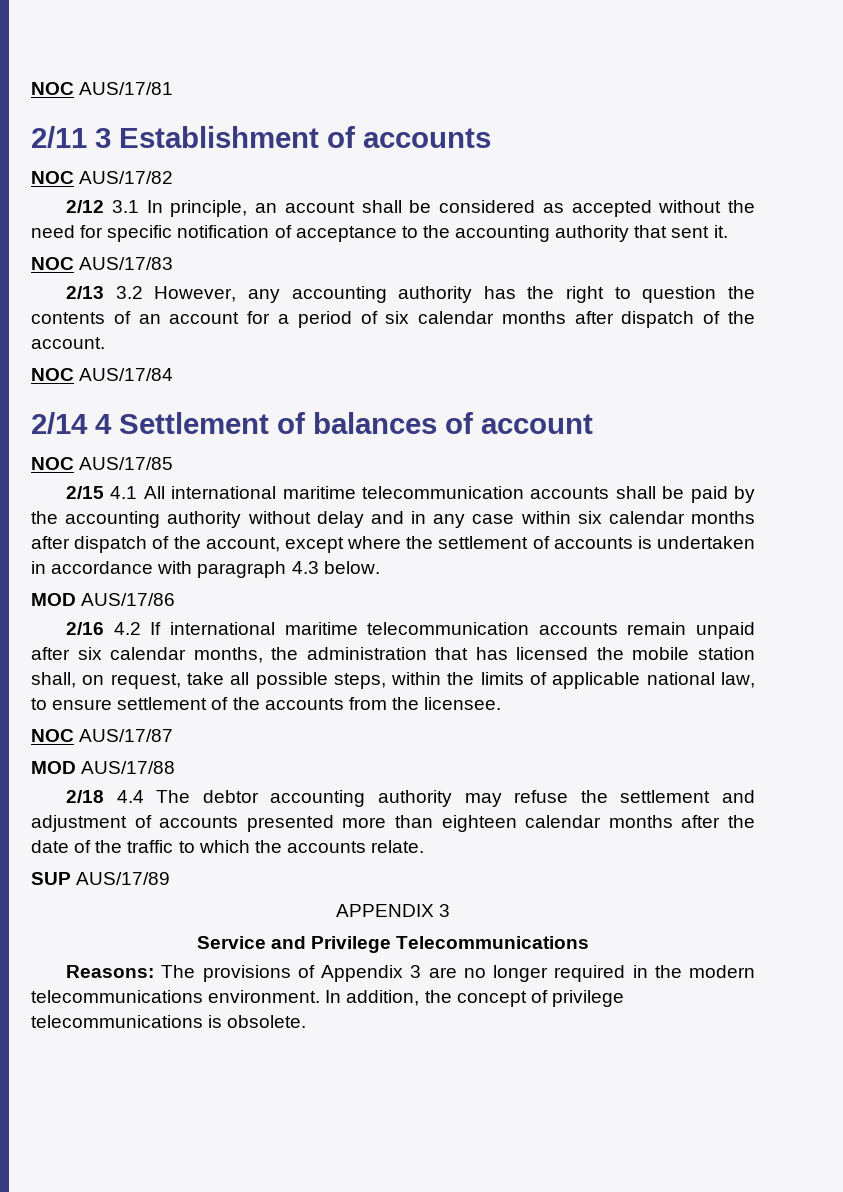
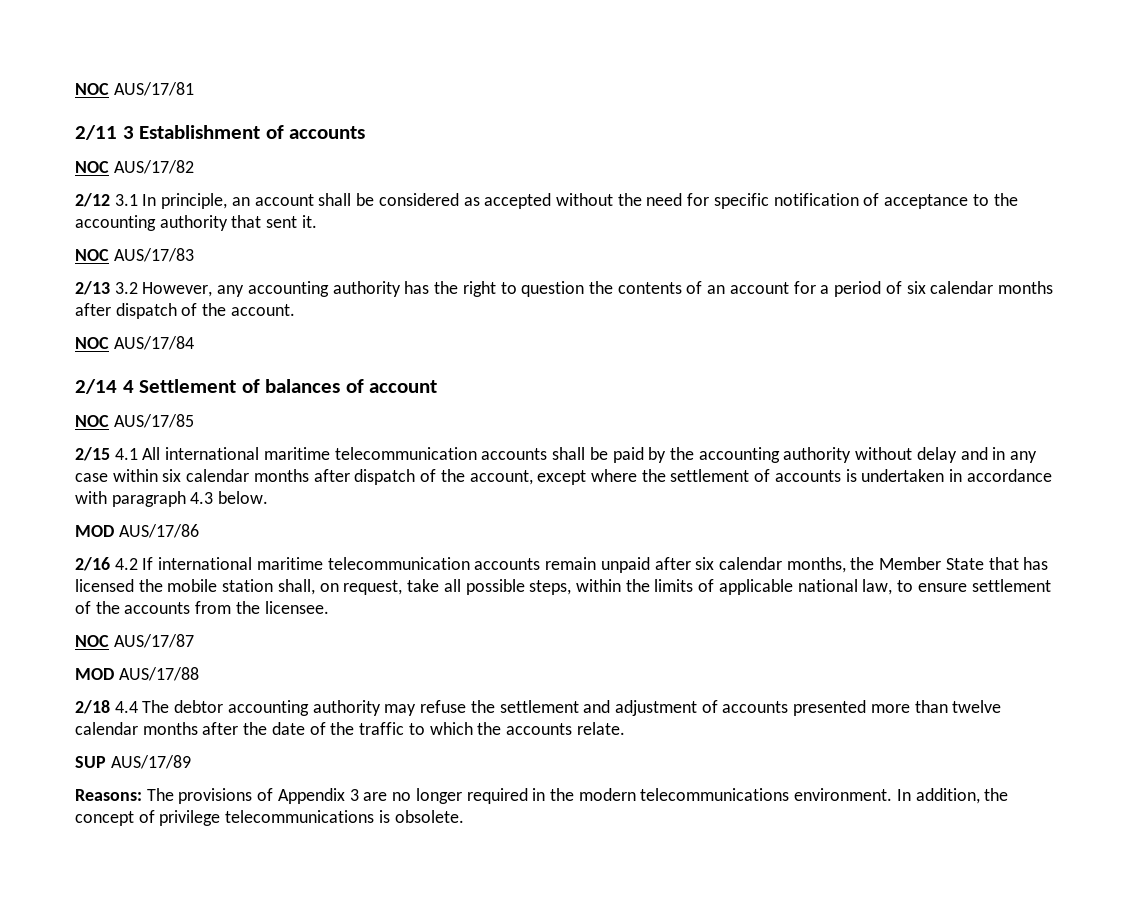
[306,647,427,660] administration -> [879,557,984,570] Member State
[441,815,517,832] eighteen -> [952,700,1002,713] twelve
[335,904,451,917] [196,936,590,953] // APPENDIX 3 // Service and Privilege Telecommunications -> (191, 762) none

